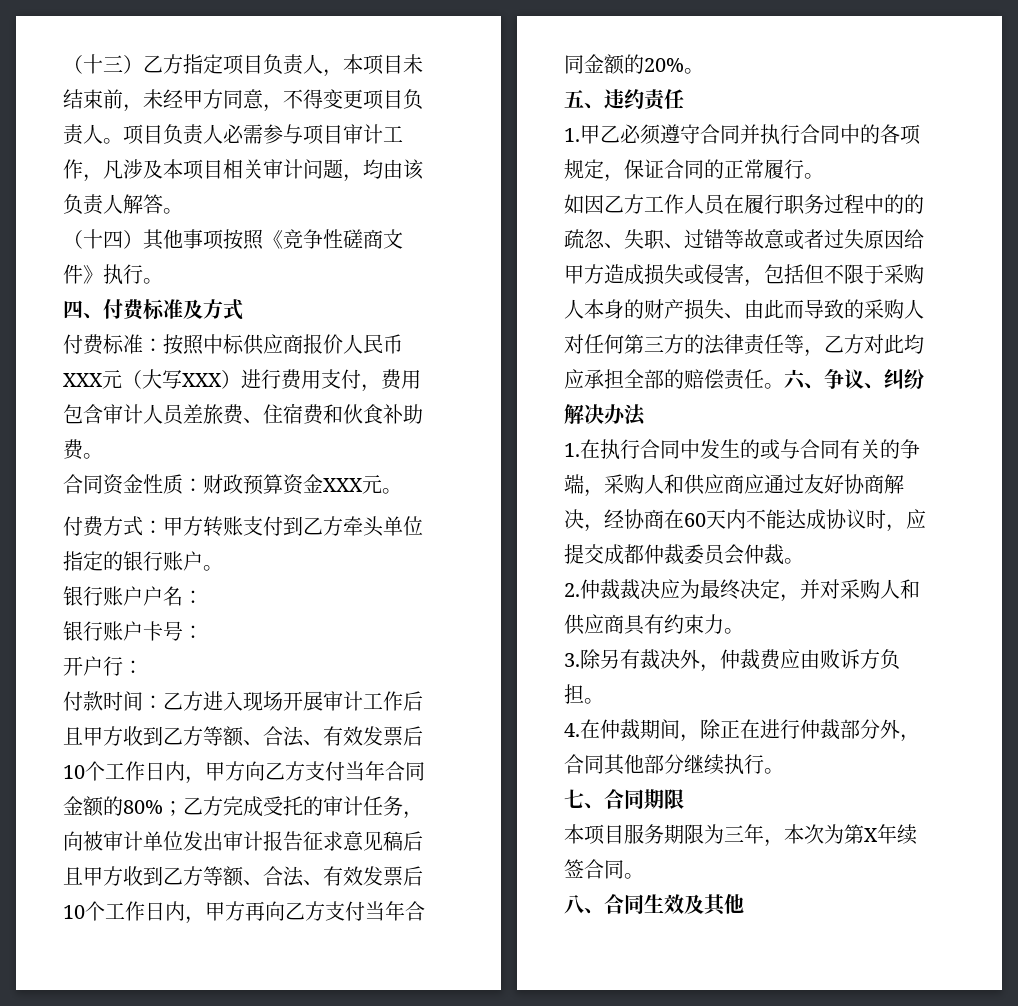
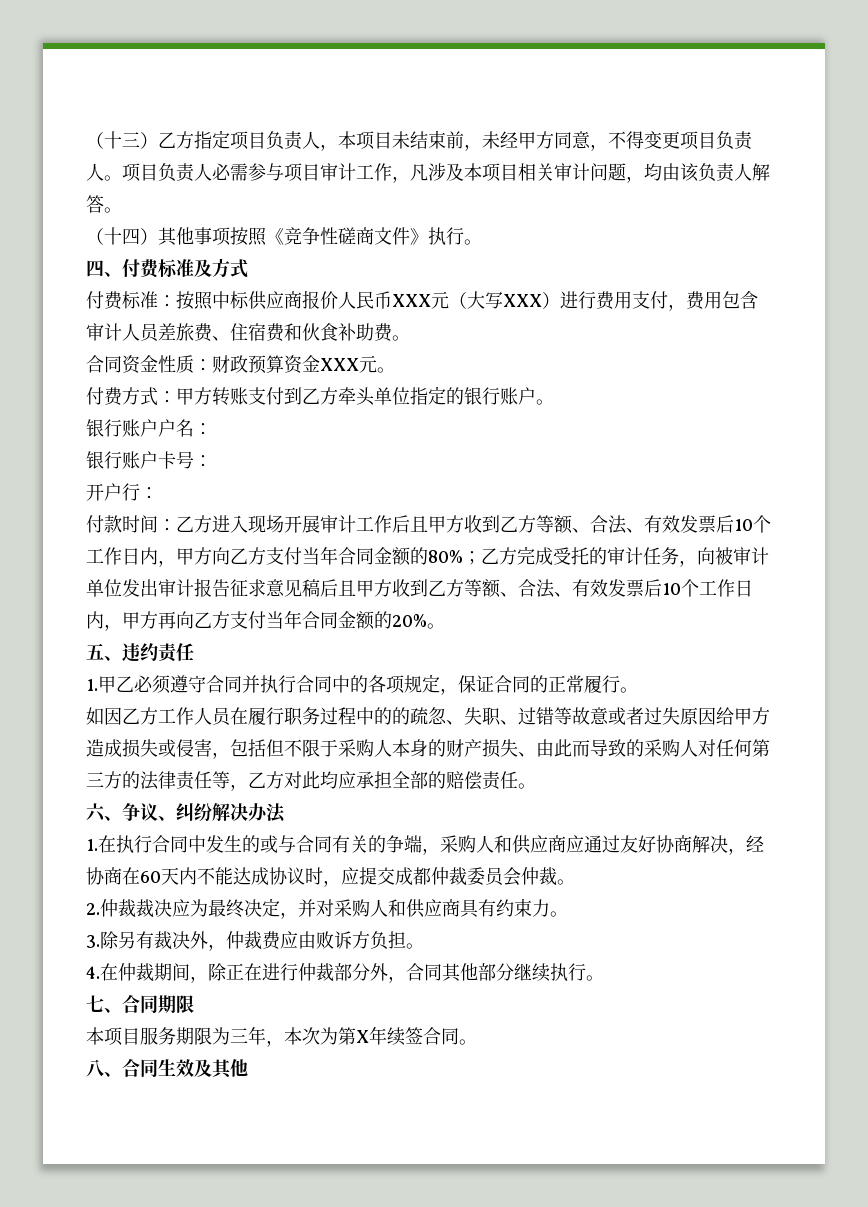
(784, 386) none -> (536, 786) //

